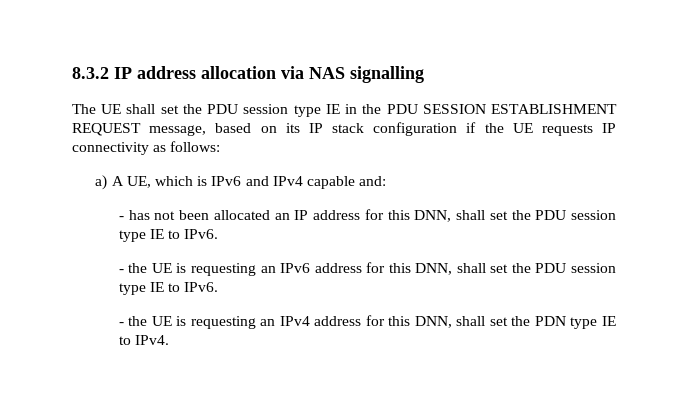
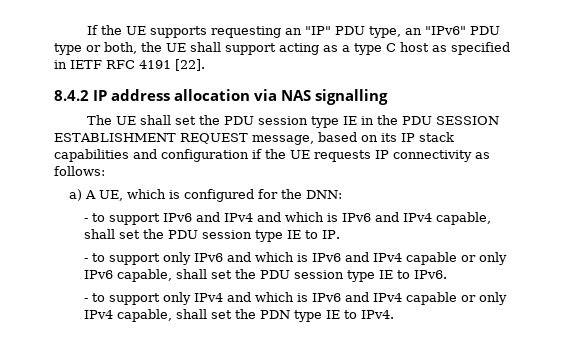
[72,67,109,79] 8.3.2 -> [87,25,501,38] [54,42,510,55] [54,59,205,71] [54,90,89,101] If the UE supports requesting an "IP" PDU type, an "IPv6" PDU type or both, the UE shall support acting as a type C host as specified in IETF RFC 4191 [22]. // 8.4.2
(364, 128) none -> [54,149,157,162] capabilities and
[211,176,387,189] [118,209,452,222] IPv6 and IPv4 capable and: // - has not been allocated an IP address for this DNN, -> [183,189,342,202] [83,212,491,225] [83,229,340,242] [83,252,507,265] [83,269,172,282] configured for the DNN: // - to support IPv6 and IPv4 and which is IPv6 and IPv4 capable, shall set the PDU session type IE to IP. // - to support only IPv6 and which is IPv6 and IPv4 capable or only IPv6 capable,
[128,262,616,276] [118,282,219,295] [118,315,452,329] the UE is requesting an IPv6 address for this DNN, shall set the PDU session type IE to IPv6. // - the UE is requesting an IPv4 address for this DNN, -> [91,292,507,305] [83,309,172,322] to support only IPv4 and which is IPv6 and IPv4 capable or only IPv4 capable,

